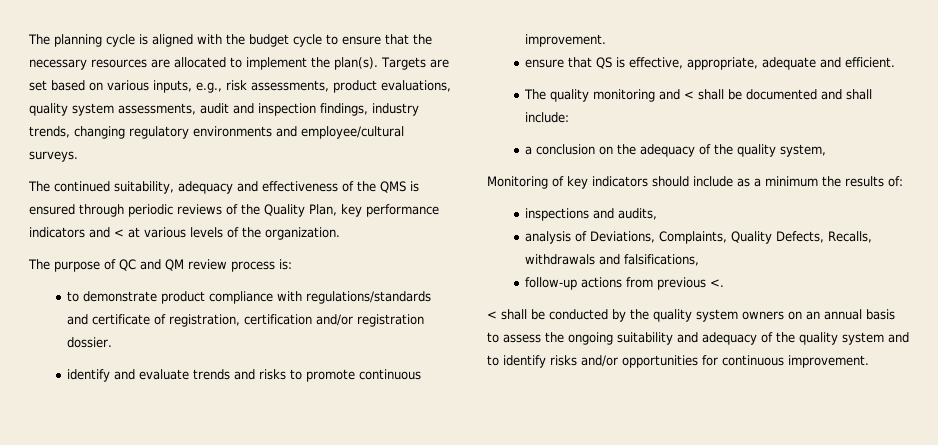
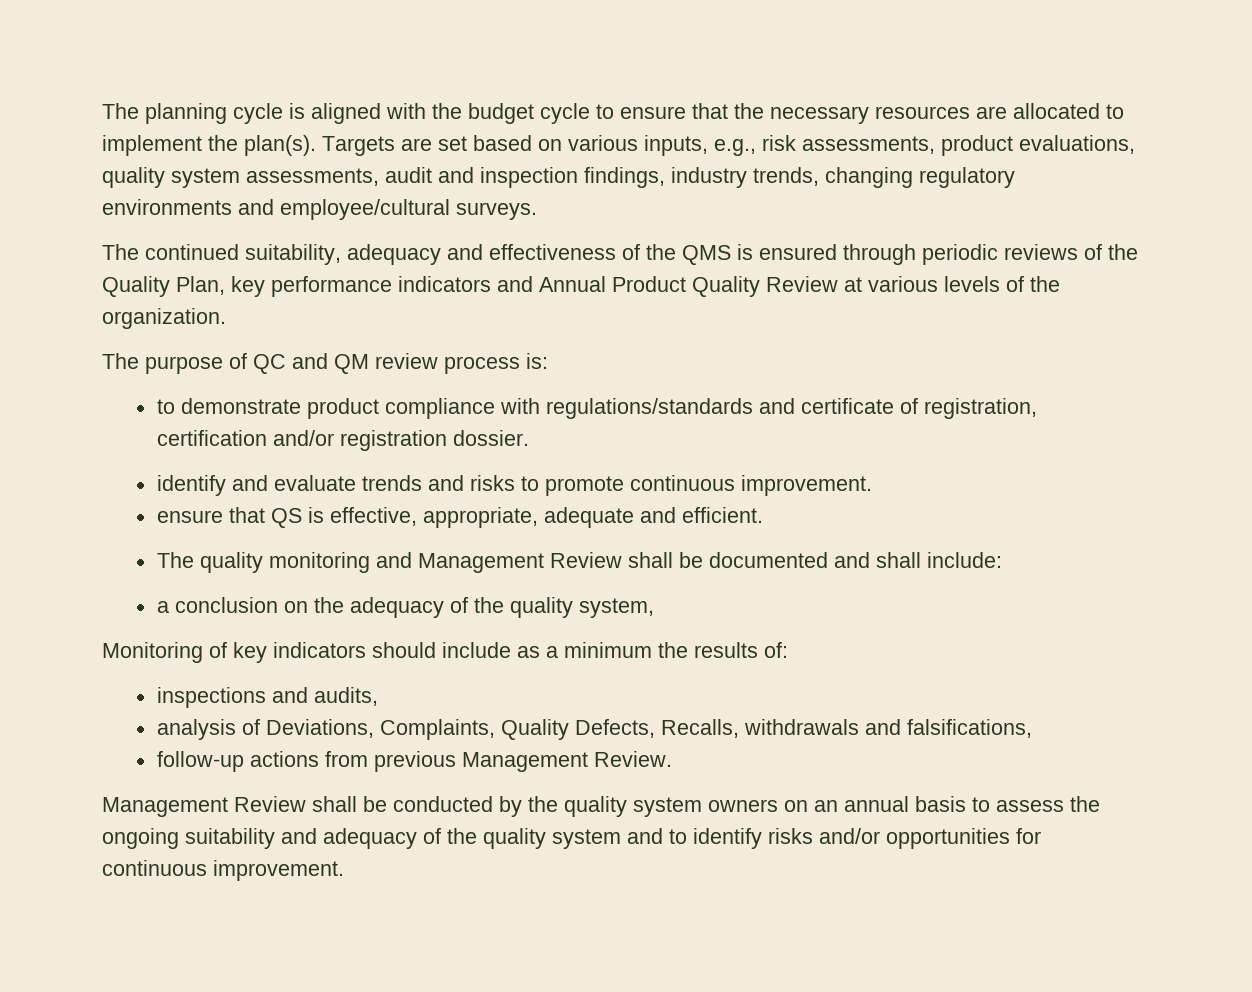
[114,229,124,237] < -> [539,276,838,297] Annual Product Quality Review
[684,91,695,99] < -> [417,552,622,573] Management Review
[710,279,725,287] [487,311,497,319] <. // < -> [461,751,672,772] [102,796,306,817] Management Review. // Management Review

